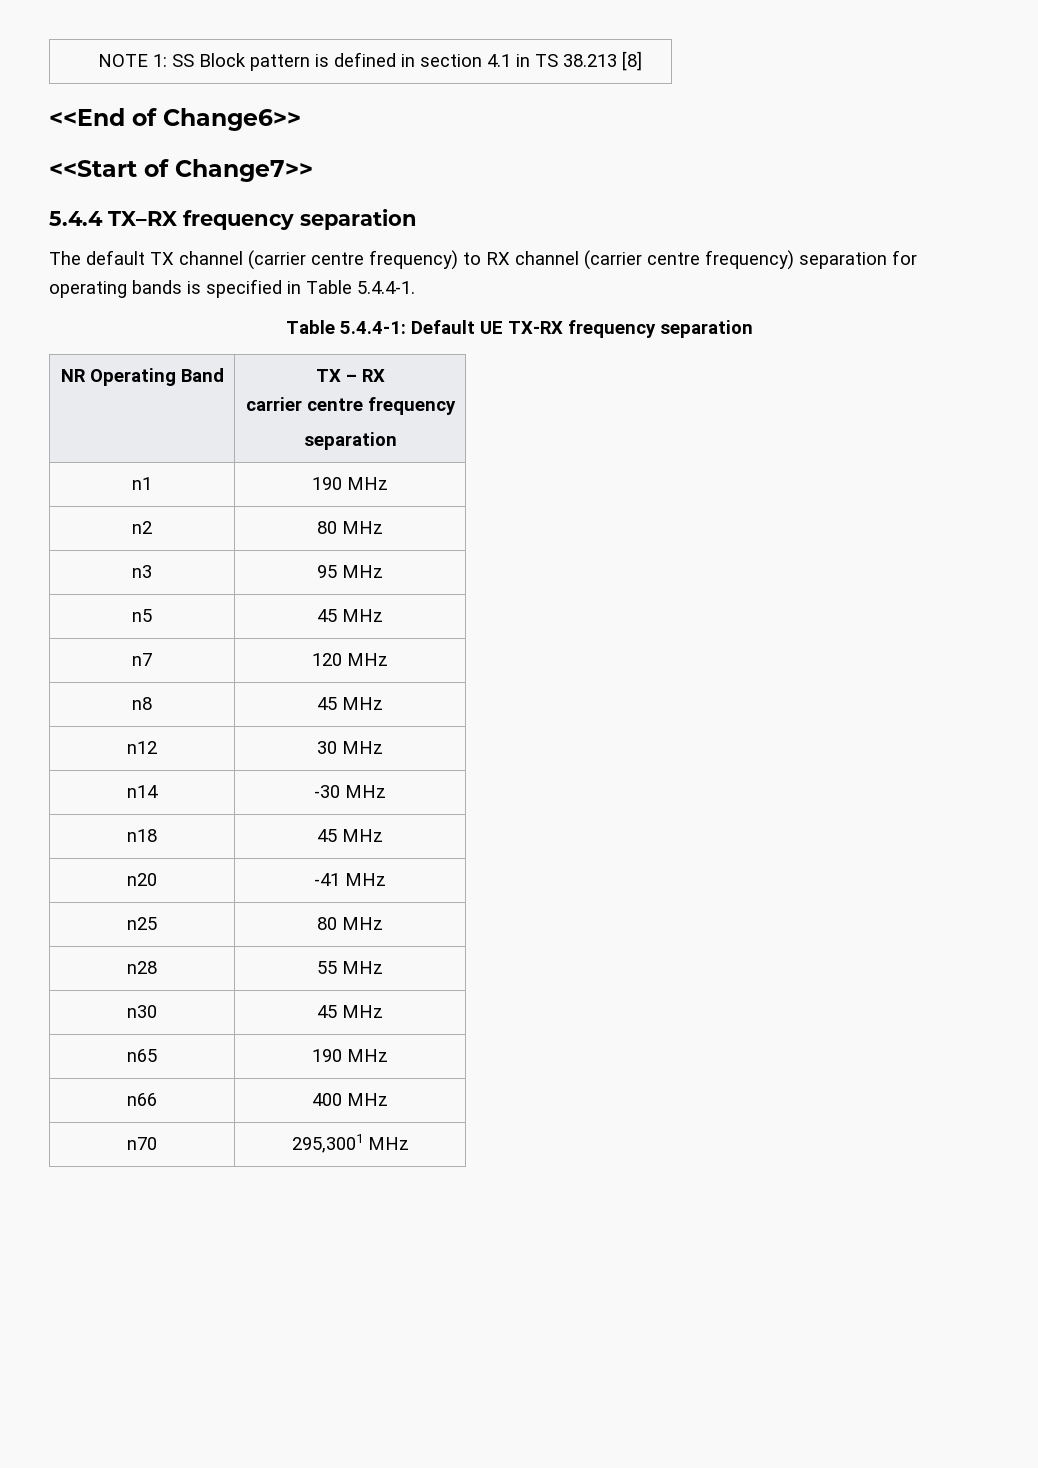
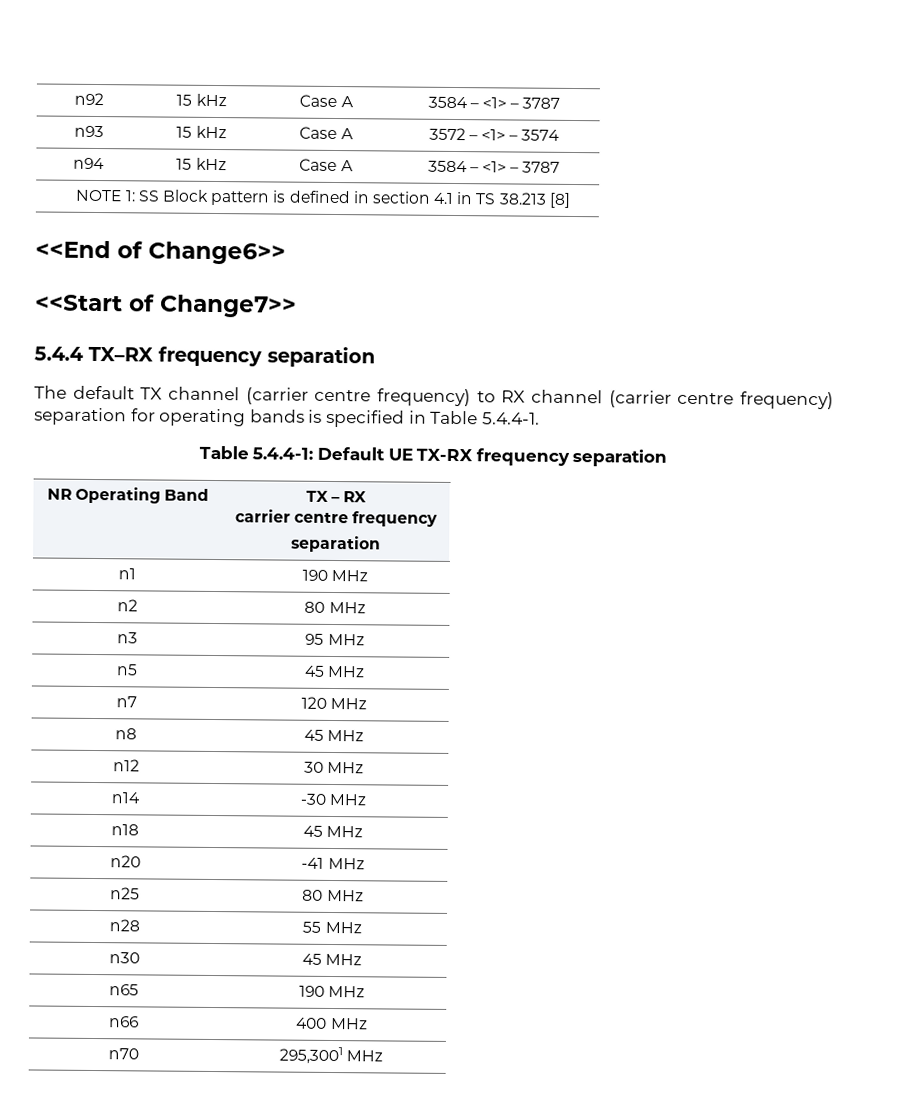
(98, 60) none -> [73,92,104,106] [176,93,227,107] [299,94,354,108] [427,96,561,109] [73,125,104,138] [176,125,227,139] [299,126,354,140] [428,127,561,141] [73,157,105,170] [176,157,227,171] [299,158,354,172] [427,160,561,173] n92 | 15 kHz | Case A | 3584 – <1> – 3787 // n93 | 15 kHz | Case A | 3572 – <1> – 3574 // n94 | 15 kHz | Case A | 3584 – <1> – 3787 //

